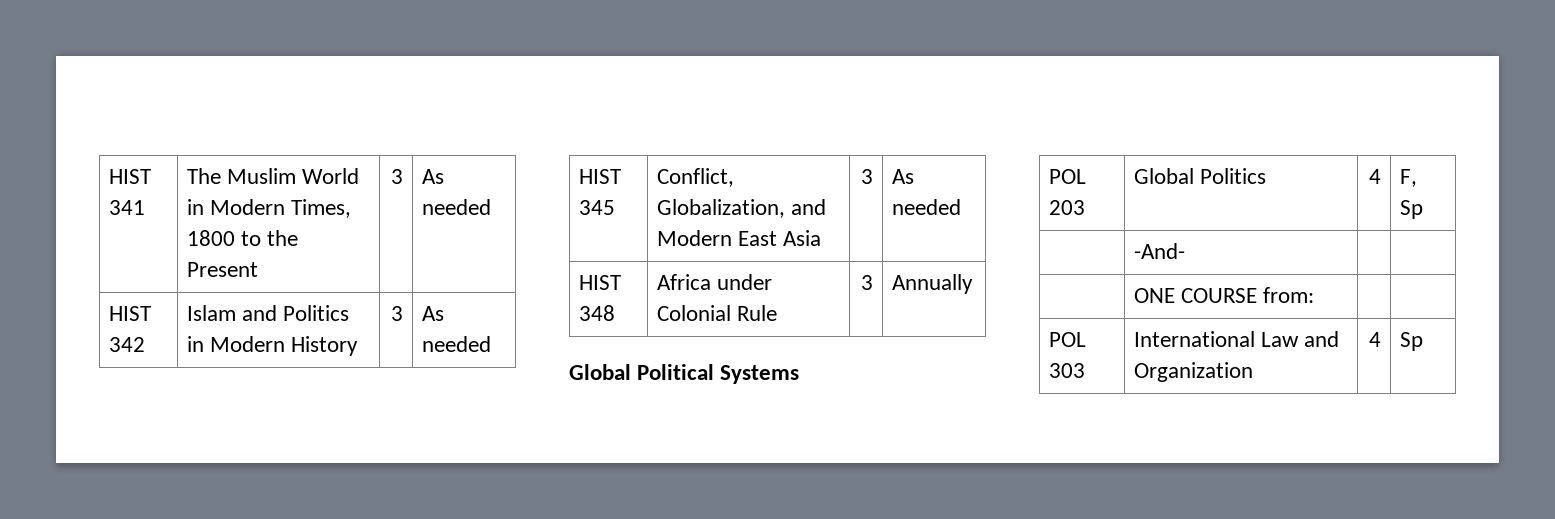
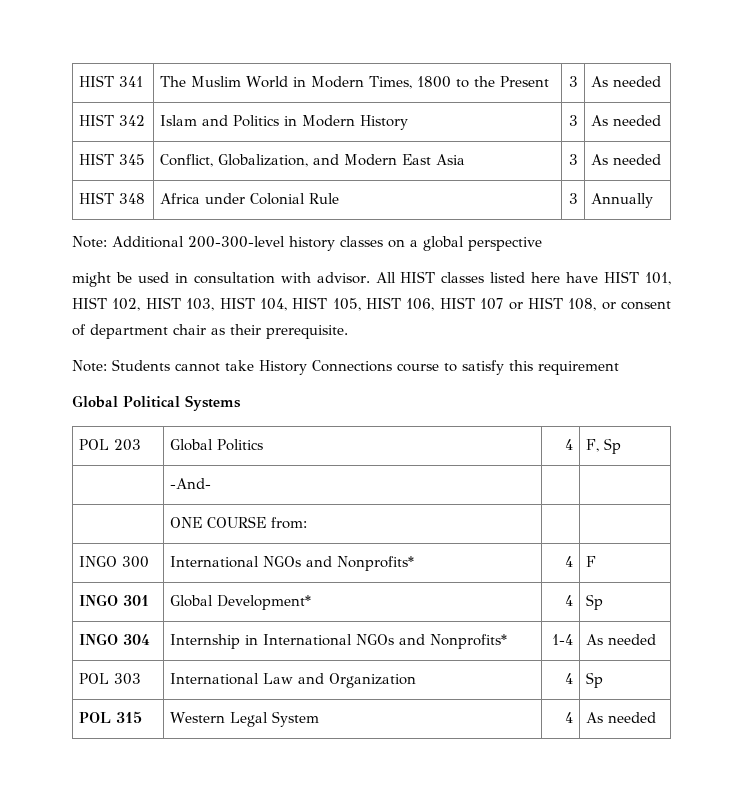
(973, 284) none -> [72,236,542,251] [72,271,671,287] [72,297,671,311] [72,324,348,339] [72,359,619,375] // Note: Additional 200-300-level history classes on a global perspective // might be used in consultation with advisor. All HIST classes listed here have HIST 101, HIST 102, HIST 103, HIST 104, HIST 105, HIST 106, HIST 107 or HIST 108, or consent of department chair as their prerequisite. // Note: Students cannot take History Connections course to satisfy this requirement
(1315, 295) none -> [78,556,149,568] [169,556,414,571] [565,556,574,567] [585,556,596,567] [78,594,149,606] [169,595,311,610] [565,595,574,606] [585,594,603,610] [78,633,150,645] [169,634,507,649] [552,634,574,645] [585,634,656,645] // INGO 300 | International NGOs and Nonprofits* | 4 | F // INGO 301 | Global Development* | 4 | Sp // INGO 304 | Internship in International NGOs and Nonprofits* | 1-4 | As needed
(1423, 341) none -> [78,711,142,723] [169,711,319,727] [565,712,574,723] [585,712,656,723] // POL 315 | Western Legal System | 4 | As needed

